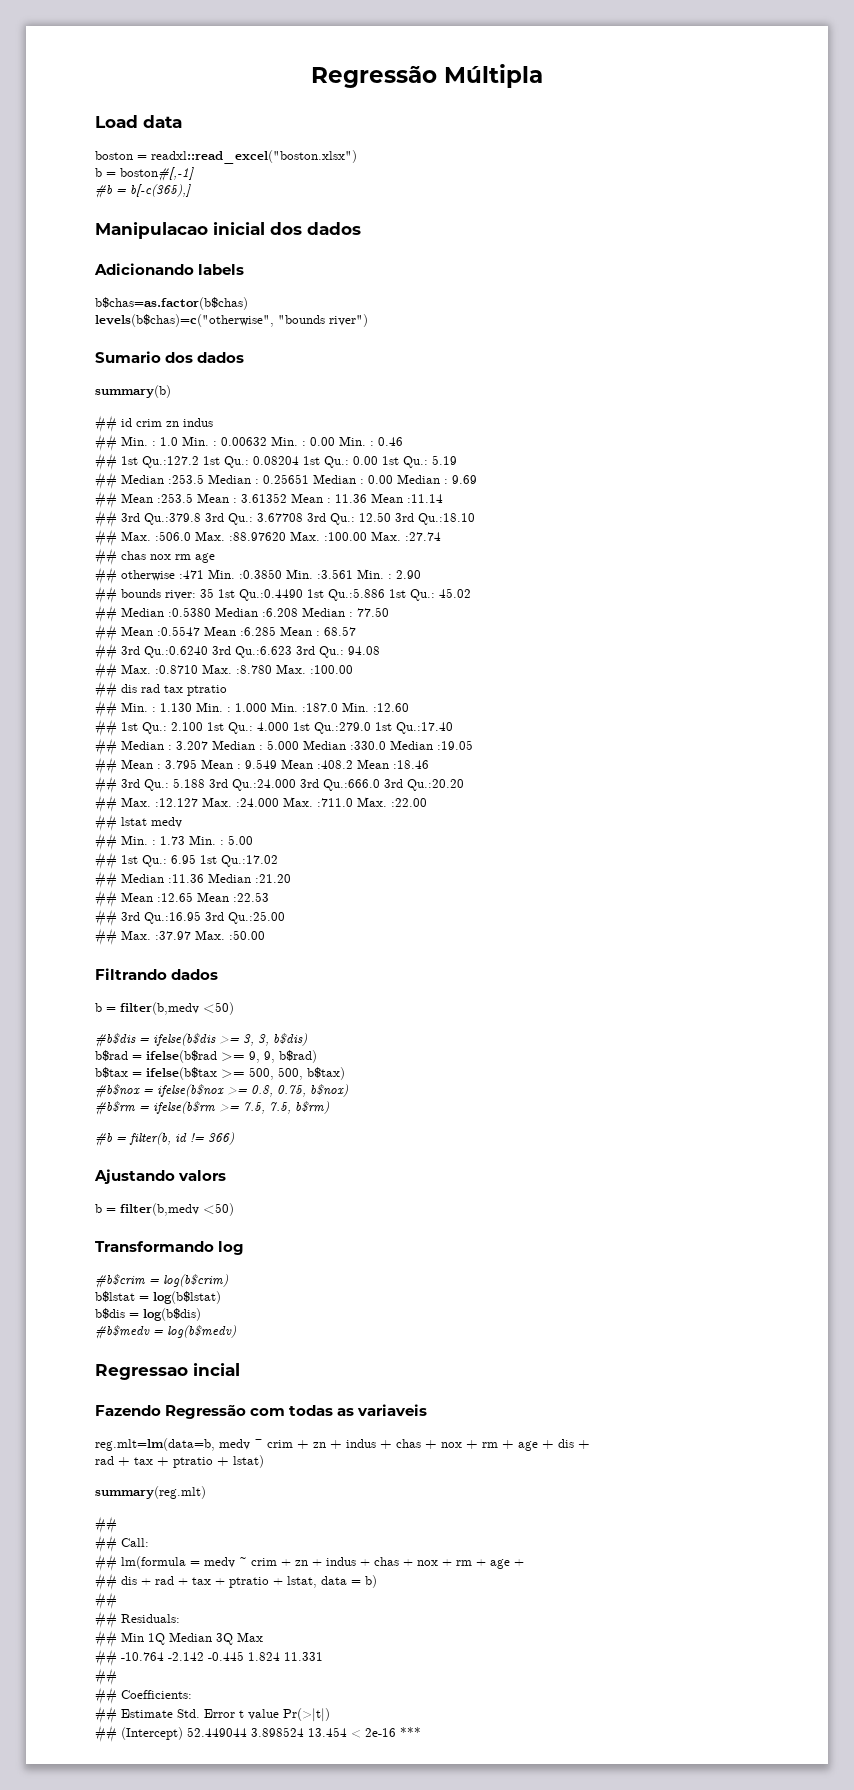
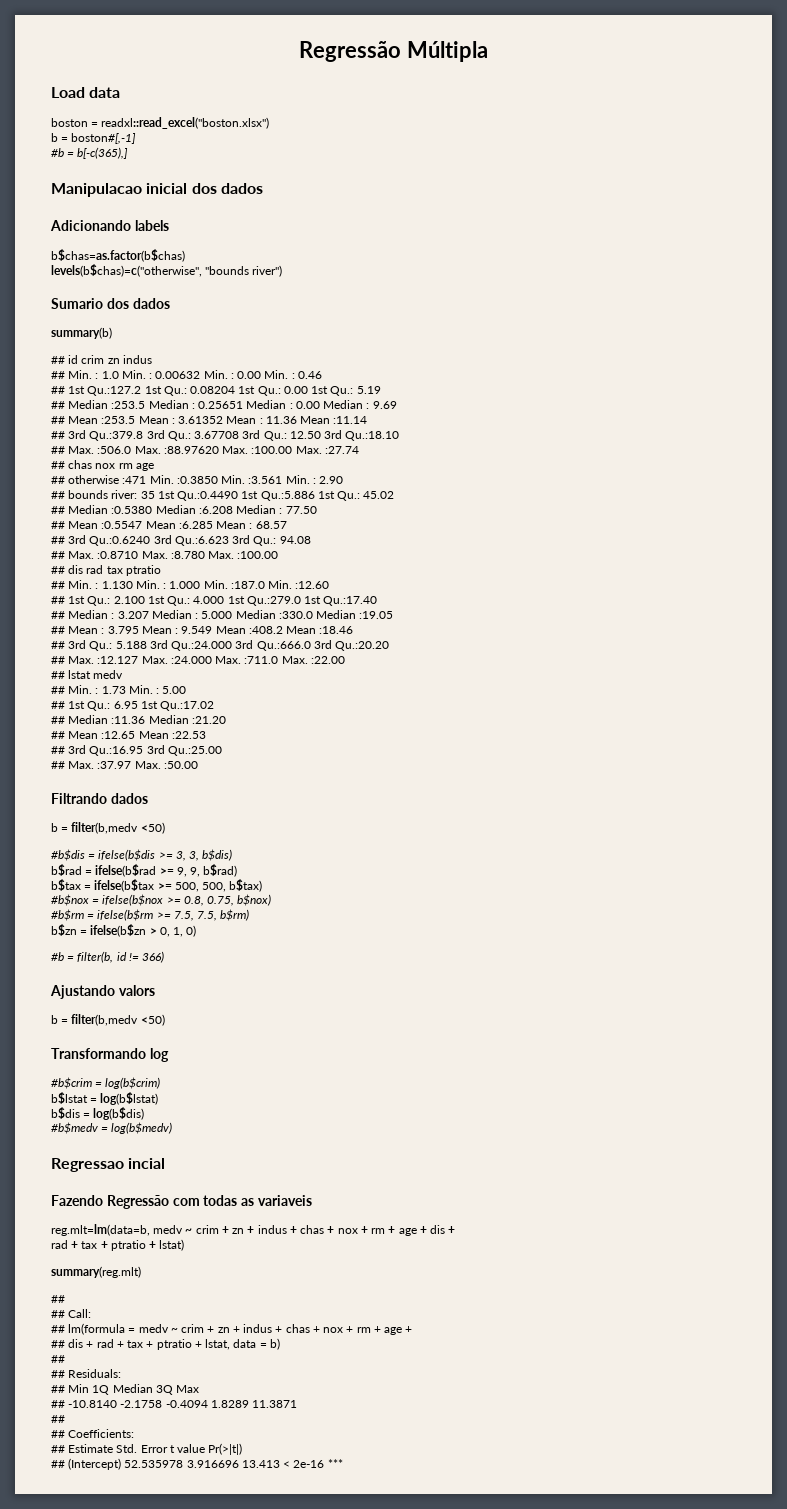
(329, 1107) none -> [51,924,197,937] // b$zn = ifelse(b$zn > 0, 1, 0)
[121,1651,323,1661] -10.764 -2.142 -0.445 1.824 11.331 -> [68,1400,298,1408] -10.8140 -2.1758 -0.4094 1.8289 11.3871
[187,1727,347,1737] 52.449044 3.898524 13.454 -> [124,1460,280,1468] 52.535978 3.916696 13.413

